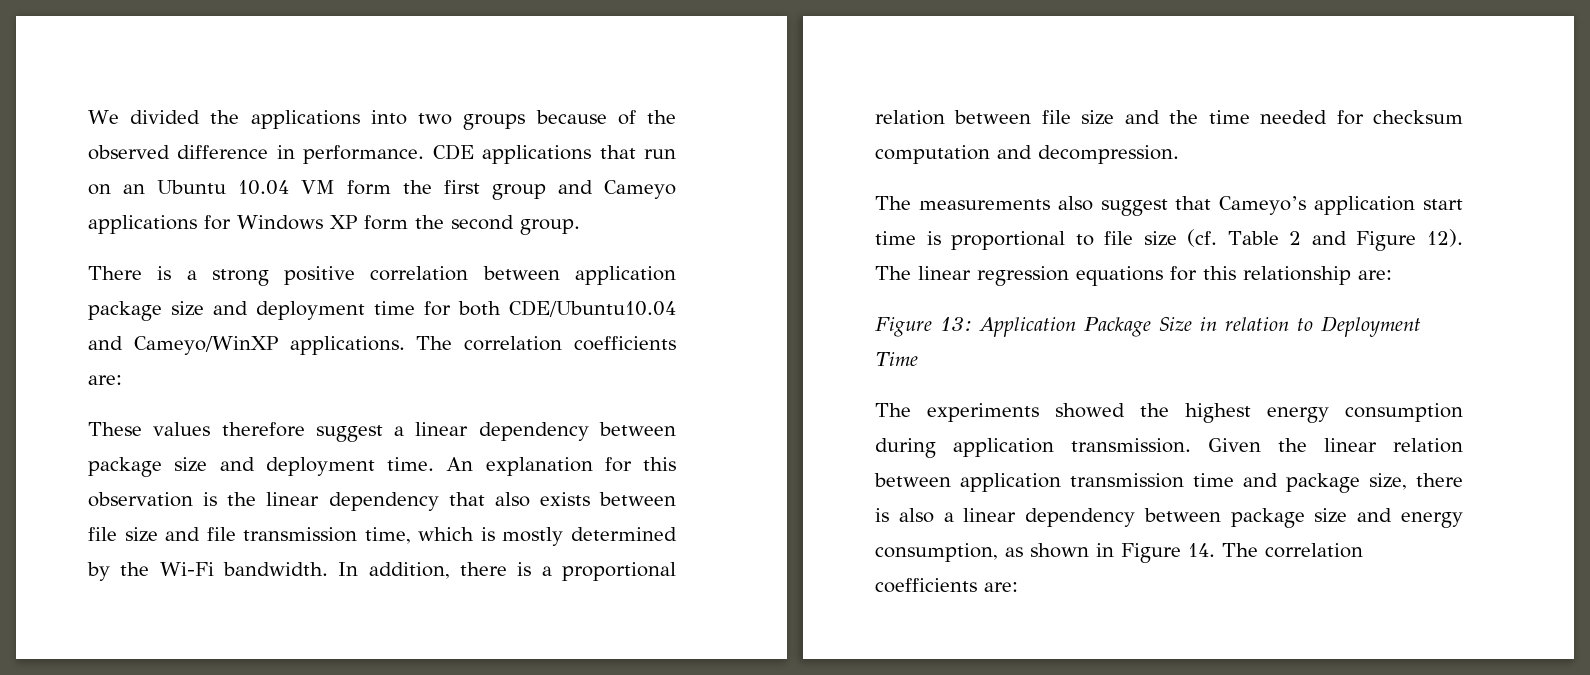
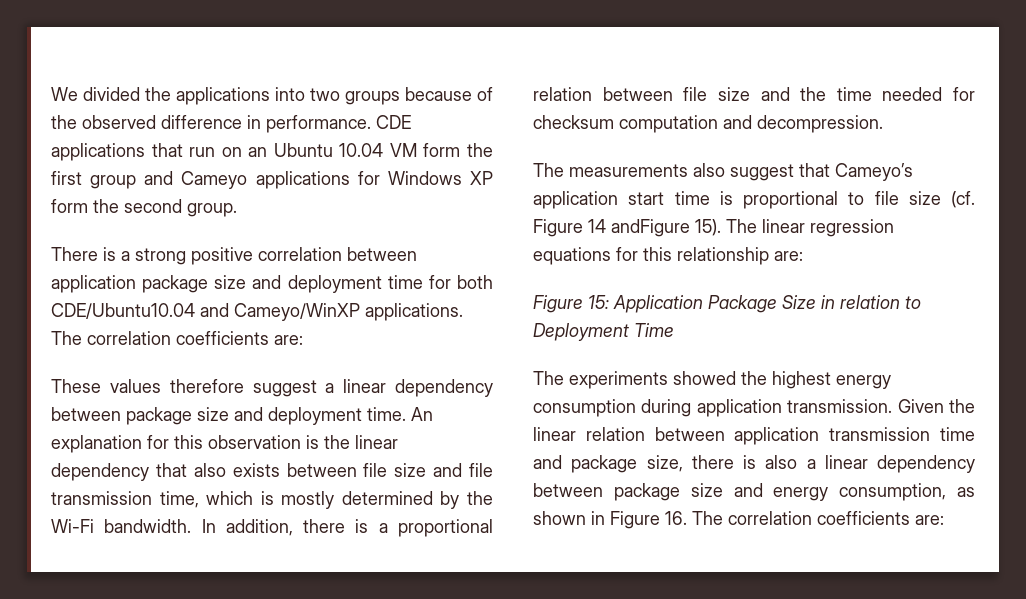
[1227,229,1463,251] Table 2 and Figure 12). -> [533,219,721,237] Figure 14 andFigure 15).
[940,317,972,331] 13: -> [588,295,609,309] 15:
[1188,543,1215,557] 14. -> [665,511,687,525] 16.

